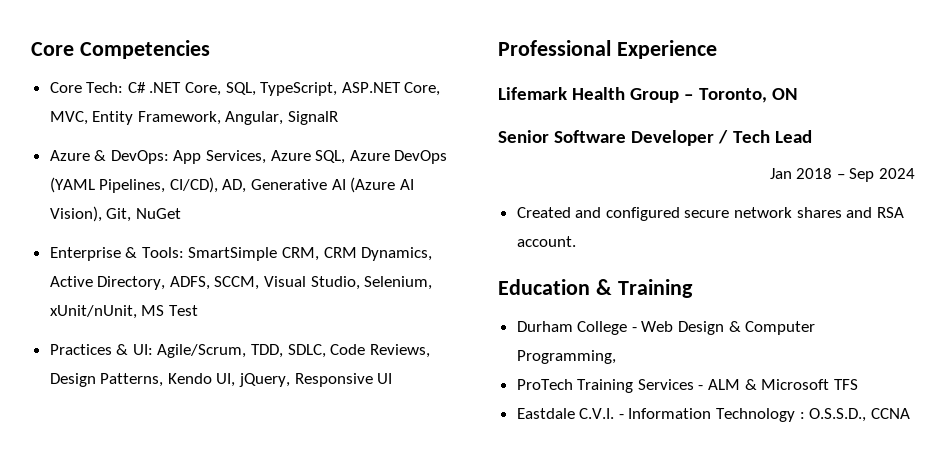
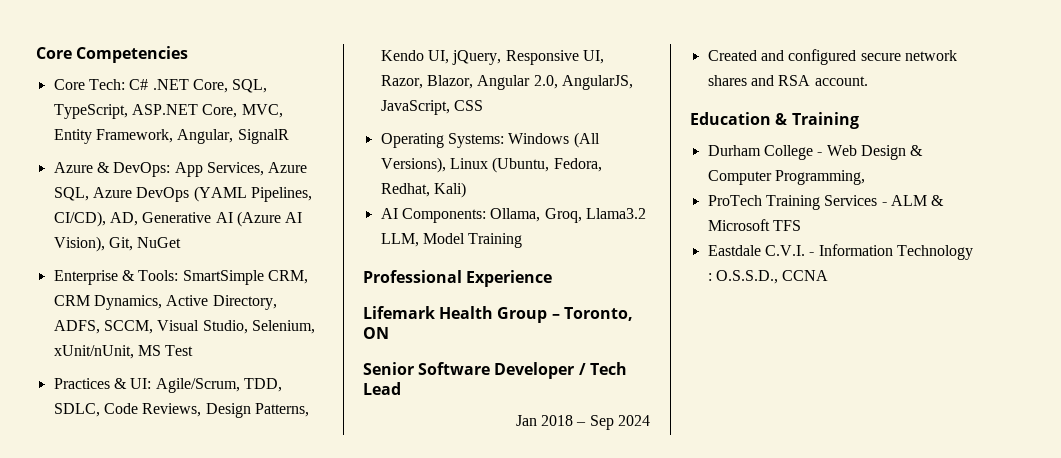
[377,373,393,384] UI -> [582,50,604,64] [380,75,633,90] [380,100,483,115] [380,132,600,148] [380,157,602,173] [380,182,466,198] [380,208,646,223] [380,233,523,248] UI, Razor, Blazor, Angular 2.0, AngularJS, JavaScript, CSS // Operating Systems: Windows (All Versions), Linux (Ubuntu, Fedora, Redhat, Kali) // AI Components: Ollama, Groq, Llama3.2 LLM, Model Training

